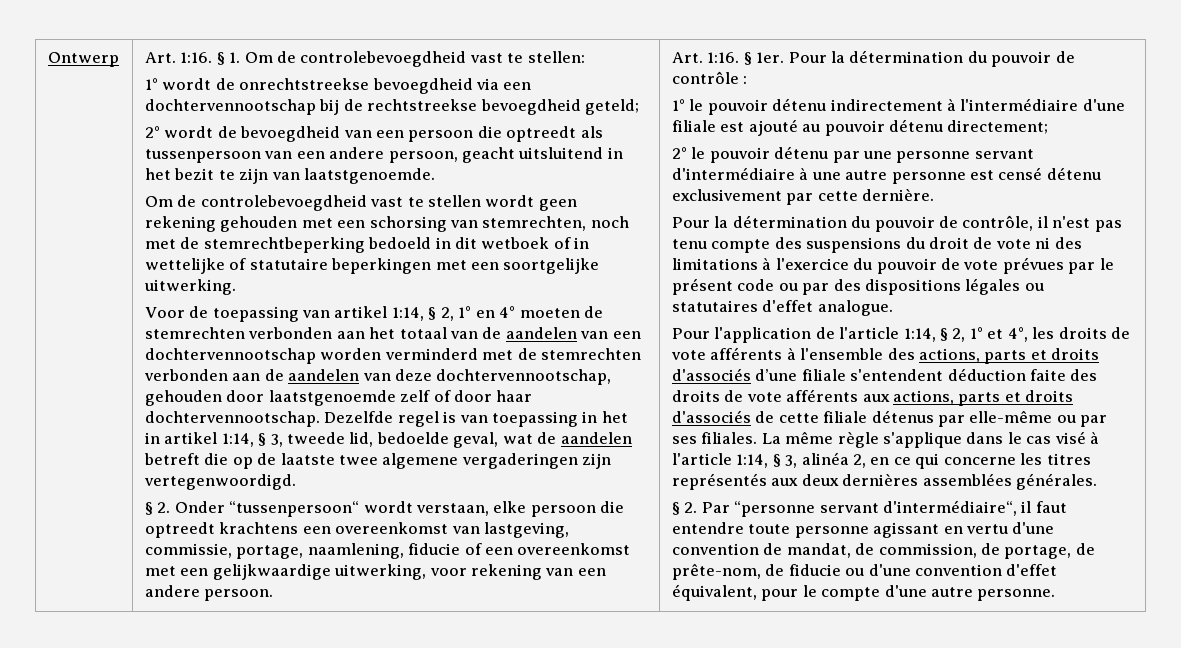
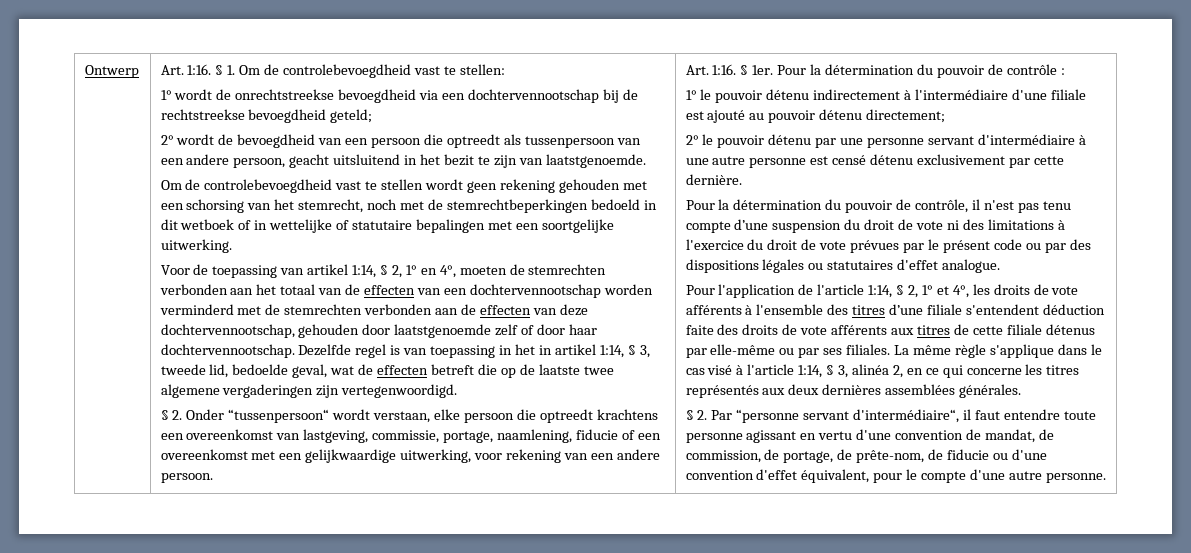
[482,216,587,231] stemrechten, -> [274,199,364,213] het stemrecht,
[203,237,365,253] stemrechtbeperking -> [446,199,588,213] stemrechtbeperkingen
[331,258,432,274] beperkingen -> [415,219,485,233] bepalingen
[499,306,516,318] 4° -> [439,265,456,278] 4°,
[505,327,577,339] aandelen -> [364,285,416,295] effecten
[288,369,360,381] aandelen -> [479,305,531,315] effecten
[560,432,632,444] aandelen -> [377,365,429,375] effecten
[774,237,902,253] des suspensions -> [734,219,842,233] d’une suspension
[876,258,937,274] pouvoir -> [767,239,798,250] droit
[918,348,1100,364] [671,368,751,381] actions, parts et droits d'associés -> [852,305,886,315] titres
[892,390,1074,406] [671,410,751,423] actions, parts et droits d'associés -> [916,325,950,335] titres

